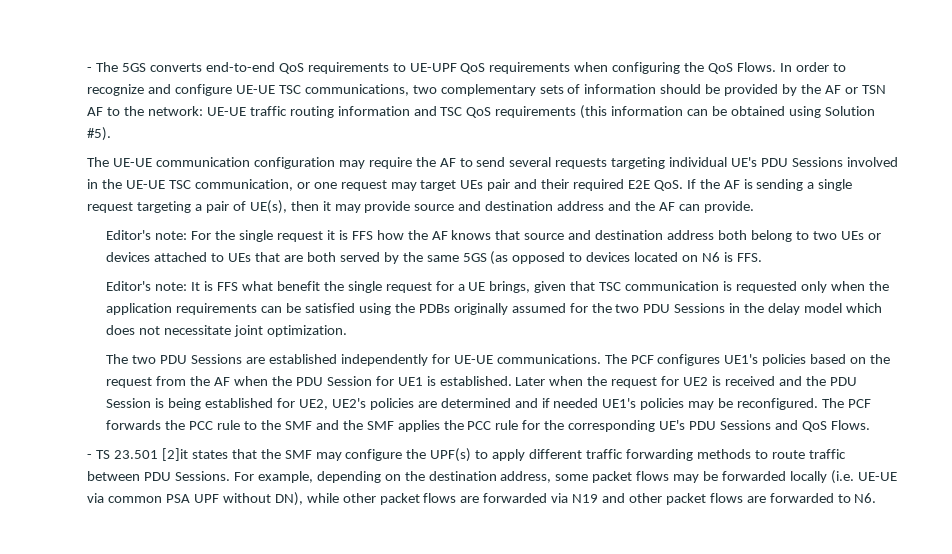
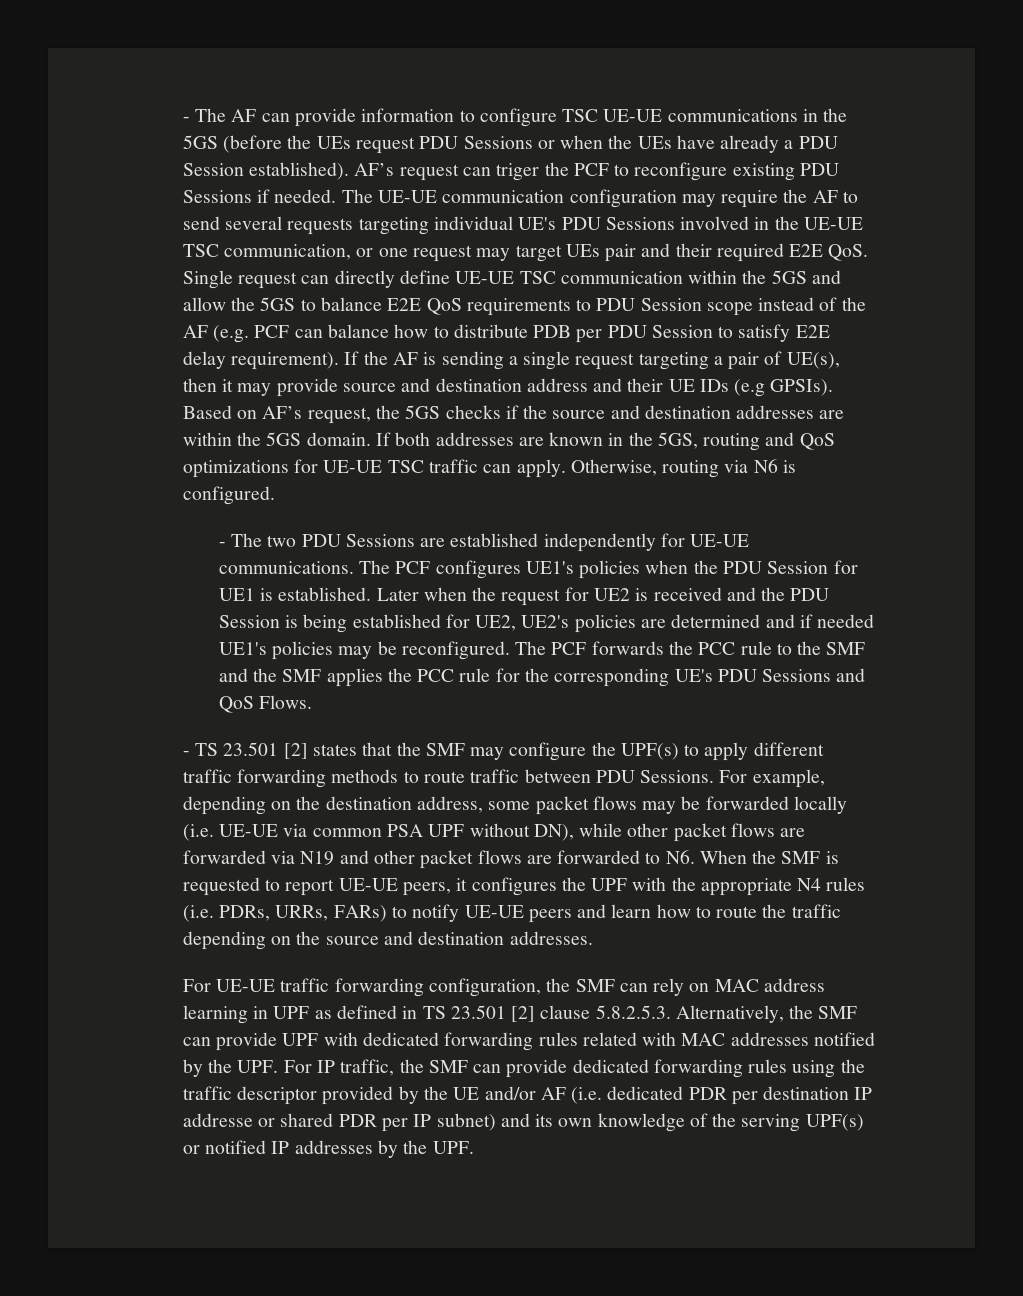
[87,62,846,74] [87,84,886,96] [87,105,875,119] [87,127,112,141] - The 5GS converts end-to-end QoS requirements to UE-UPF QoS requirements when configuring the QoS Flows. In order to recognize and configure UE-UE TSC communications, two complementary sets of information should be provided by the AF or TSN AF to the network: UE-UE traffic routing information and TSC QoS requirements (this information can be obtained using Solution #5). // -> [182,108,848,127] [182,135,838,154] [182,162,839,181] [182,189,337,203] - The AF can provide information to configure TSC UE-UE communications in the 5GS (before the UEs request PDU Sessions or when the UEs have already a PDU Session established). AF’s request can triger the PCF to reconfigure existing PDU Sessions if needed.
(683, 185) none -> [182,270,841,289] [182,297,866,316] [182,324,830,343] [182,351,340,370] Single request can directly define UE-UE TSC communication within the 5GS and allow the 5GS to balance E2E QoS requirements to PDU Session scope instead of the AF (e.g. PCF can balance how to distribute PDB per PDU Session to satisfy E2E delay requirement).
[634,201,754,213] [106,230,881,242] [106,251,762,265] [106,281,889,293] [106,303,882,315] [106,325,348,337] the AF can provide. // Editor's note: For the single request it is FFS how the AF knows that source and destination address both belong to two UEs or devices attached to UEs that are both served by the same 5GS (as opposed to devices located on N6 is FFS. // Editor's note: It is FFS what benefit the single request for a UE brings, given that TSC communication is requested only when the application requirements can be satisfied using the PDBs originally assumed for the two PDU Sessions in the delay model which does not necessitate joint optimization. // -> [627,378,834,397] [182,405,845,424] [182,432,835,451] [182,459,796,478] [182,486,275,505] [218,542,226,547] their UE IDs (e.g GPSIs). Based on AF’s request, the 5GS checks if the source and destination addresses are within the 5GS domain. If both addresses are known in the 5GS, routing and QoS optimizations for UE-UE TSC traffic can apply. Otherwise, routing via N6 is configured. // -
[810,354,891,364] [106,376,231,388] based on the request from the AF -> (641, 569) none
[161,448,188,461] [2]it -> [283,743,308,759] [2]
(877, 498) none -> [699,850,839,864] [182,877,866,896] [182,904,841,923] [182,931,593,950] [182,978,825,997] [182,1005,858,1024] [182,1032,875,1051] [182,1059,865,1078] [182,1086,873,1105] [182,1113,864,1132] [182,1140,474,1158] When the SMF is requested to report UE-UE peers, it configures the UPF with the appropriate N4 rules (i.e. PDRs, URRs, FARs) to notify UE-UE peers and learn how to route the traffic depending on the source and destination addresses. // For UE-UE traffic forwarding configuration, the SMF can rely on MAC address learning in UPF as defined in TS 23.501 [2] clause 5.8.2.5.3. Alternatively, the SMF can provide UPF with dedicated forwarding rules related with MAC addresses notified by the UPF. For IP traffic, the SMF can provide dedicated forwarding rules using the traffic descriptor provided by the UE and/or AF (i.e. dedicated PDR per destination IP addresse or shared PDR per IP subnet) and its own knowledge of the serving UPF(s) or notified IP addresses by the UPF.

